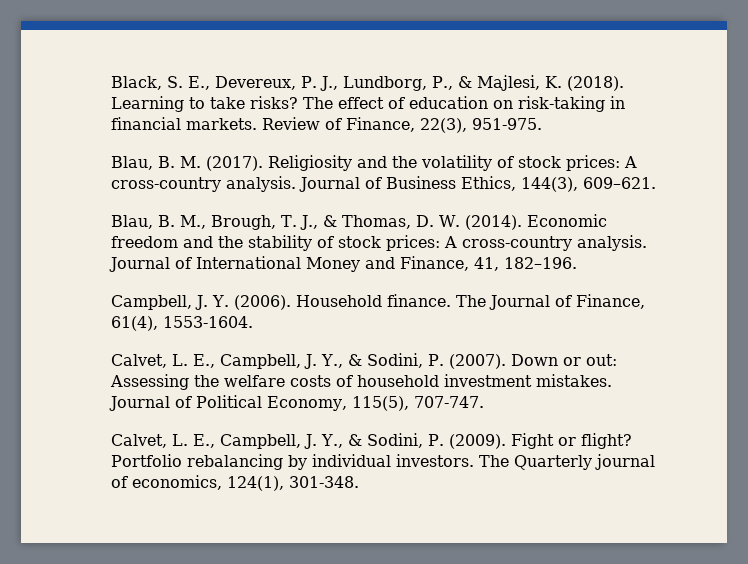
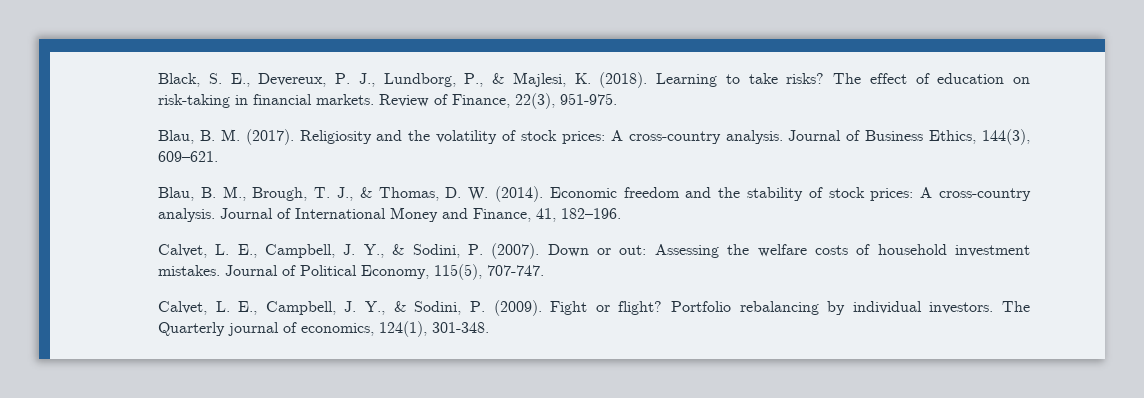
[110,294,645,310] [110,316,253,331] // Campbell, J. Y. (2006). Household finance. The Journal of Finance, 61(4), 1553-1604. -> (622, 213) none

